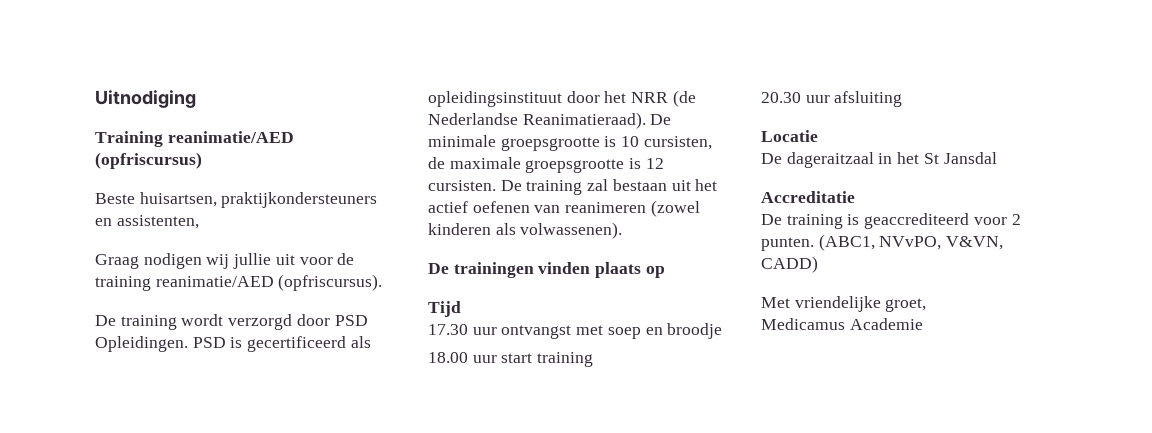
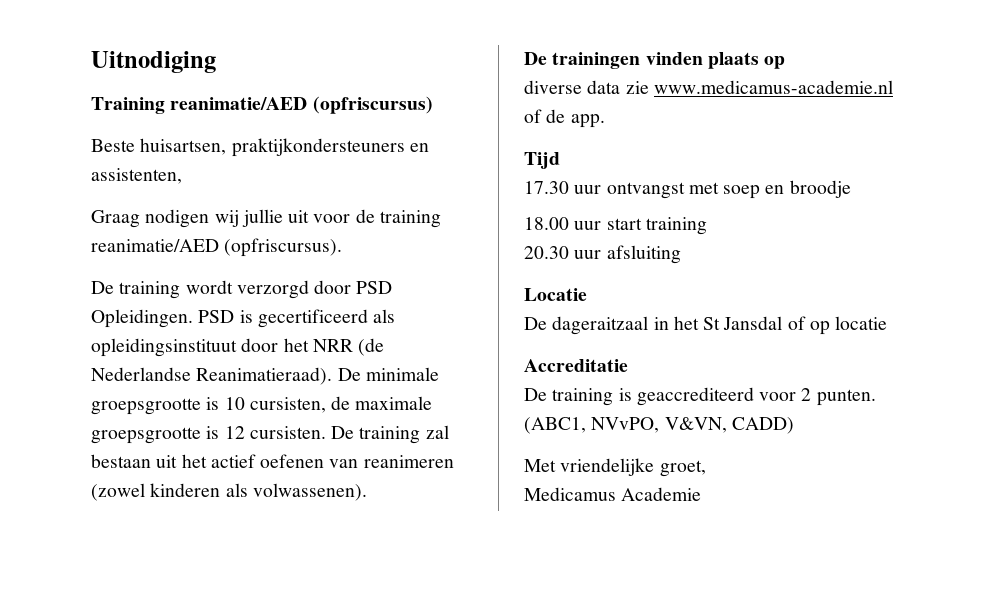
(665, 272) none -> [524,80,893,94] [524,109,605,128] // diverse data zie www.medicamus-academie.nl of de app.
(997, 158) none -> [787,316,888,335] of op locatie

